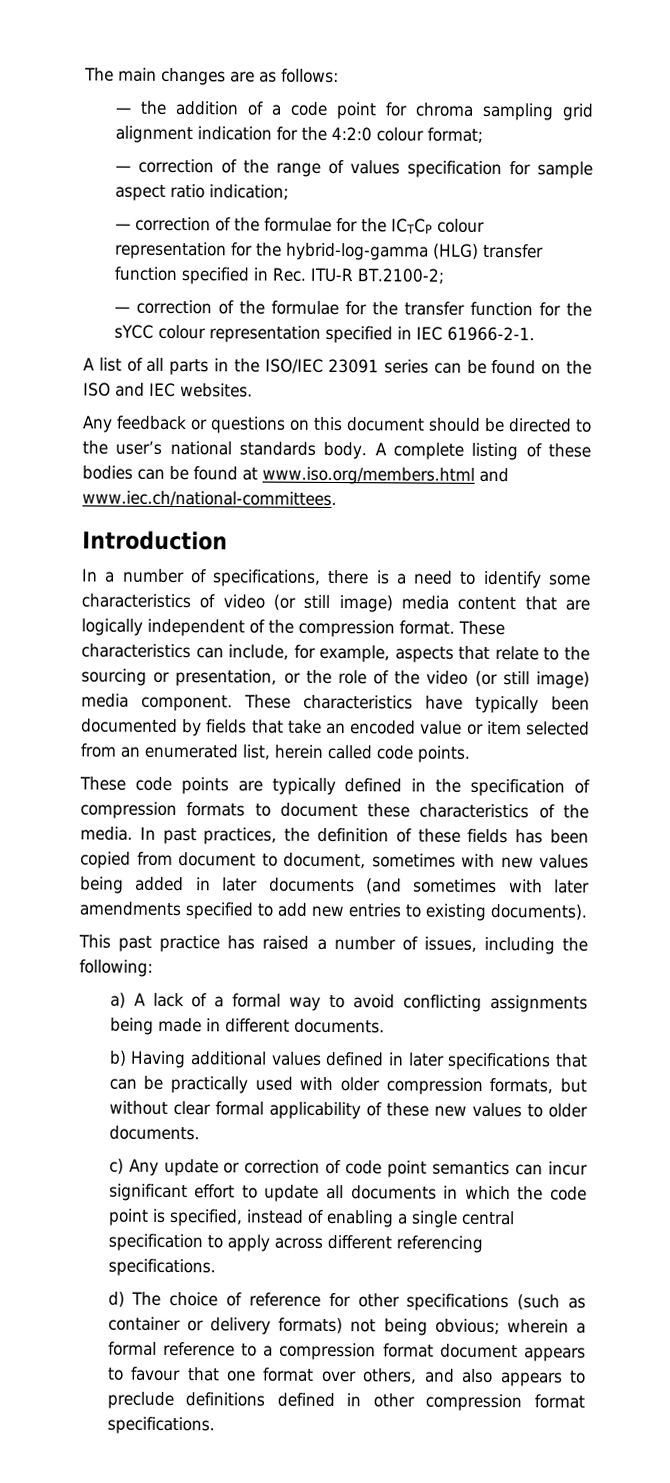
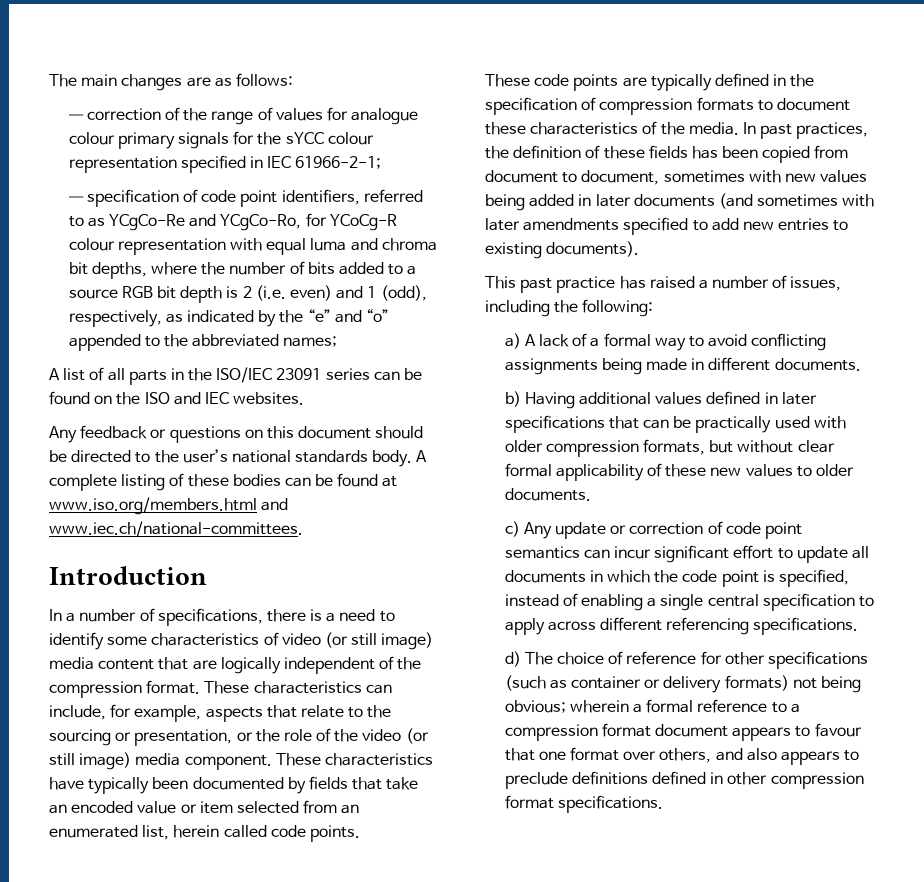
[114,100,594,121] [114,125,483,144] // — the addition of a code point for chroma sampling grid alignment indication for the 4:2:0 colour format; -> (293, 80) none
[406,160,593,179] [114,183,289,201] [114,216,485,234] [114,241,544,261] [113,266,444,285] [113,299,533,317] specification for sample aspect ratio indication; // — correction of the formulae for the ICTCP colour representation for the hybrid-log-gamma (HLG) transfer function specified in Rec. ITU-R BT.2100-2; // — correction of the formulae for the transfer function -> [326,107,419,125] [68,132,230,149] for analogue colour primary signals
[446,326,535,342] 61966-2-1. -> [295,156,382,169] [68,189,423,207] [68,213,397,231] [68,238,437,255] [68,261,417,279] [68,285,427,303] [68,309,389,327] [68,334,338,351] 61966-2-1; // — specification of code point identifiers, referred to as YCgCo-Re and YCgCo-Ro, for YCoCg-R colour representation with equal luma and chroma bit depths, where the number of bits added to a source RGB bit depth is 2 (i.e. even) and 1 (odd), respectively, as indicated by the “e” and “o” appended to the abbreviated names;

